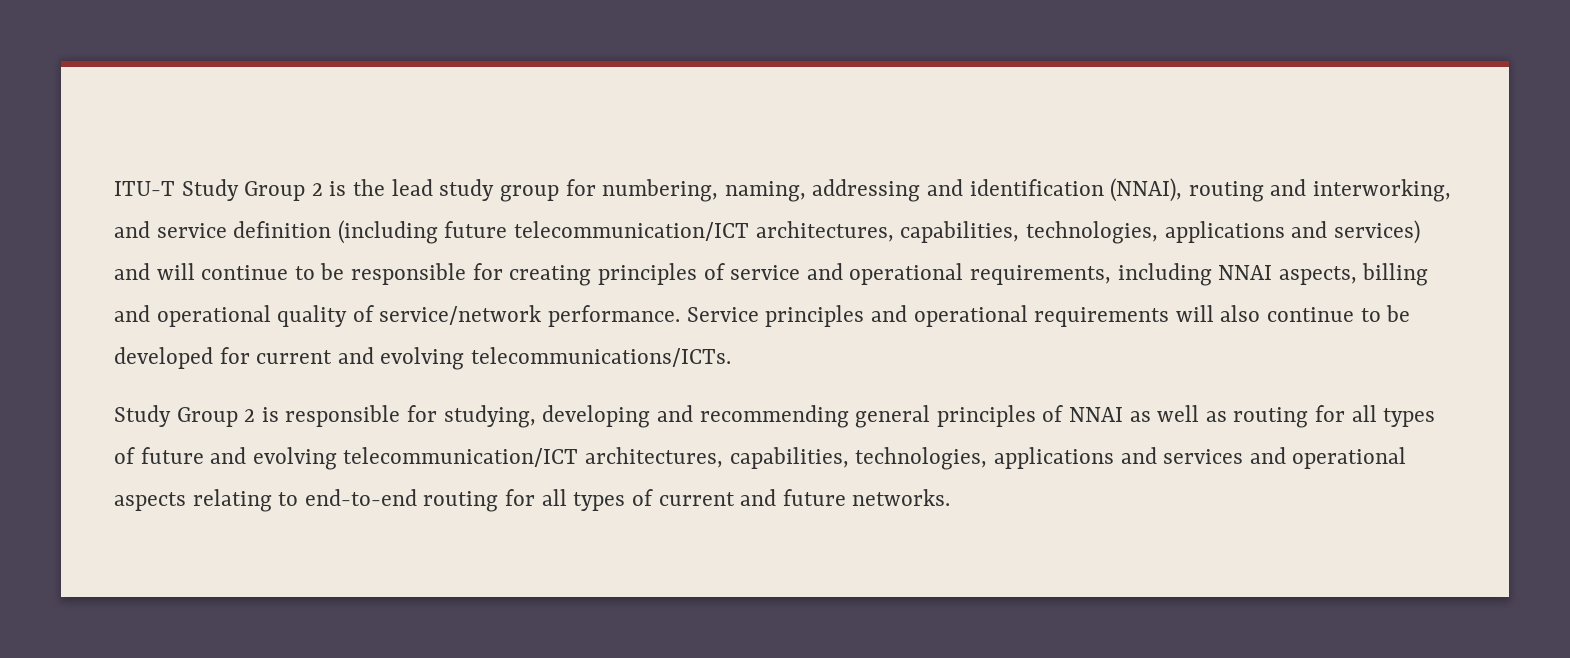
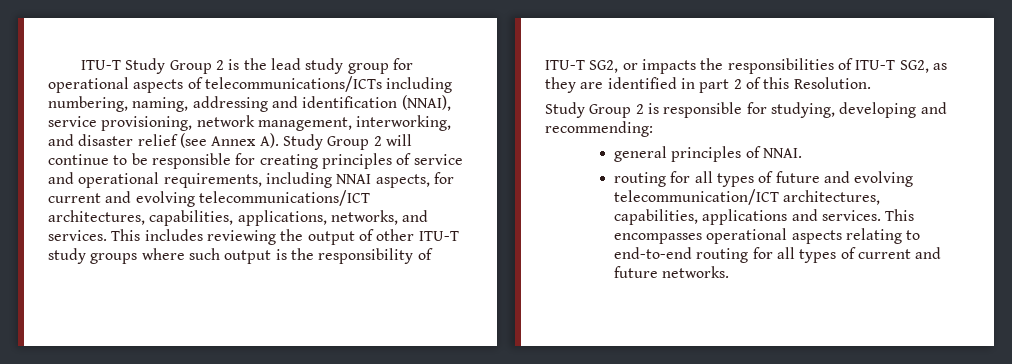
(596, 187) none -> [48,76,453,93] operational aspects of telecommunications/ICTs including
[1188,179,1452,202] [114,220,1420,244] [114,263,150,280] routing and interworking, and service definition (including future telecommunication/ICT architectures, capabilities, technologies, applications and services) and -> [48,115,452,131] [48,133,382,150] service provisioning, network management, interworking, and disaster relief (see Annex A). Study Group 2
[1362,263,1429,286] [114,305,1411,327] [114,347,732,370] billing and operational quality of service/network performance. Service principles and operational requirements will also continue to be developed for current and evolving telecommunications/ICTs. -> [433,172,454,184] [48,190,370,207] [48,210,429,226] [48,229,459,245] [48,248,433,264] [545,58,947,74] [545,77,871,93] for current and evolving telecommunications/ICT architectures, capabilities, applications, networks, and services. This includes reviewing the output of other ITU-T study groups where such output is the responsibility of ITU-T SG2, or impacts the responsibilities of ITU-T SG2, as they are identified in part 2 of this Resolution.
[699,405,849,428] recommending -> [545,121,653,137] recommending: //
[1068,405,1227,422] NNAI as well as -> [762,148,802,158] NNAI. //
[855,447,1286,470] technologies, applications and services and -> [702,209,915,225] [613,233,702,244] applications and services. This encompasses

